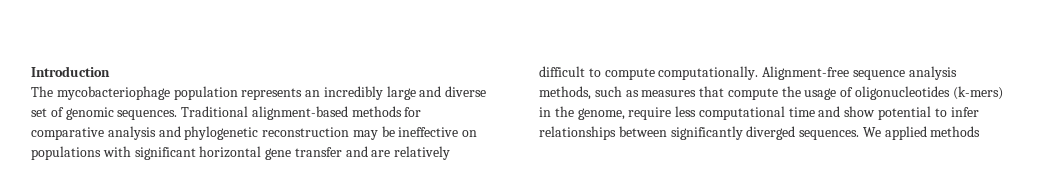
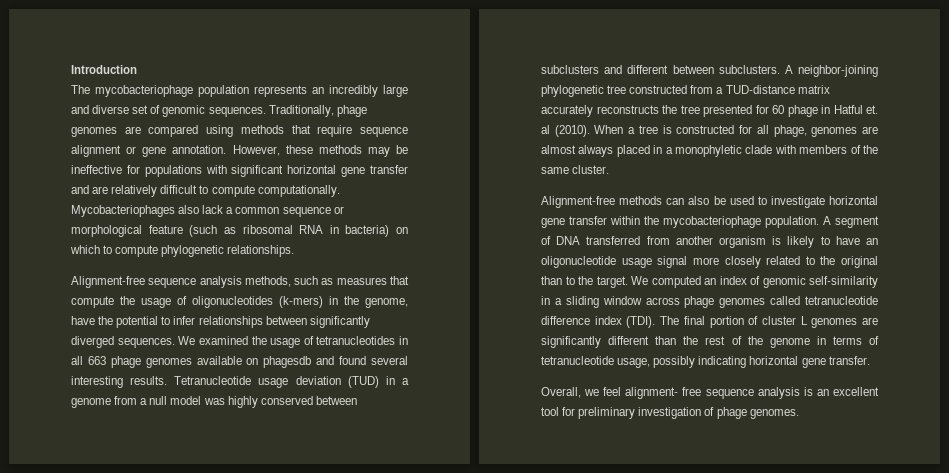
[181,106,422,120] [31,126,350,140] Traditional alignment-based methods for comparative analysis and phylogenetic reconstruction -> [268,105,367,117] [71,125,409,137] [71,145,362,157] Traditionally, phage genomes are compared using methods that require sequence alignment or gene annotation. However, these methods
[462,130,478,137] on -> [126,165,140,174] for
(759, 73) none -> [71,205,344,217] [71,225,408,237] [70,245,295,257] Mycobacteriophages also lack a common sequence or morphological feature (such as ribosomal RNA in bacteria) on which to compute phylogenetic relationships. //
[628,106,876,120] require less computational time and show -> [71,316,114,325] have the
[884,126,981,140] applied methods -> [198,336,408,348] [71,356,408,368] [71,376,410,388] [71,396,357,408] [541,65,878,77] [541,85,830,97] [541,105,878,117] [541,125,878,137] [541,145,878,157] [541,165,610,174] [541,196,878,208] [541,216,879,228] [541,236,878,248] [541,256,878,268] [541,276,878,288] [541,296,878,308] [541,316,878,328] [541,336,879,348] [541,356,870,368] [541,387,879,399] [541,407,799,419] examined the usage of tetranucleotides in all 663 phage genomes available on phagesdb and found several interesting results. Tetranucleotide usage deviation (TUD) in a genome from a null model was highly conserved between subclusters and different between subclusters. A neighbor-joining phylogenetic tree constructed from a TUD-distance matrix accurately reconstructs the tree presented for 60 phage in Hatful et. al (2010). When a tree is constructed for all phage, genomes are almost always placed in a monophyletic clade with members of the same cluster. // Alignment-free methods can also be used to investigate horizontal gene transfer within the mycobacteriophage population. A segment of DNA transferred from another organism is likely to have an oligonucleotide usage signal more closely related to the original than to the target. We computed an index of genomic self-similarity in a sliding window across phage genomes called tetranucleotide difference index (TDI). The final portion of cluster L genomes are significantly different than the rest of the genome in terms of tetranucleotide usage, possibly indicating horizontal gene transfer. // Overall, we feel alignment- free sequence analysis is an excellent tool for preliminary investigation of phage genomes.

